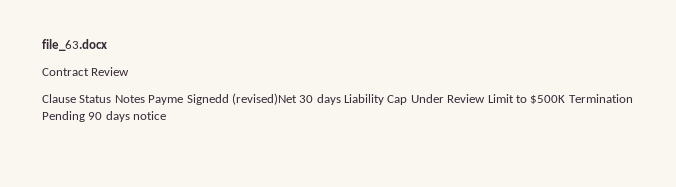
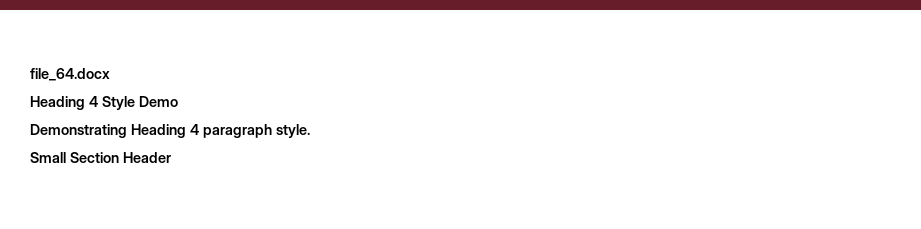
[42,39,107,51] [42,67,130,76] [42,93,633,105] [42,111,167,122] file_63.docx // Contract Review // Clause Status Notes Payme Signedd (revised)Net 30 days Liability Cap Under Review Limit to $500K Termination Pending 90 days notice -> [30,68,110,81] [30,96,178,110] [30,124,310,138] [30,152,171,163] file_64.docx // Heading 4 Style Demo // Demonstrating Heading 4 paragraph style. // Small Section Header

